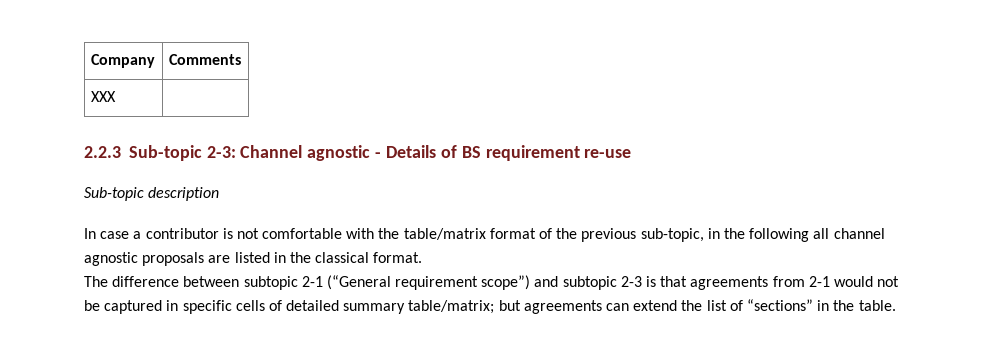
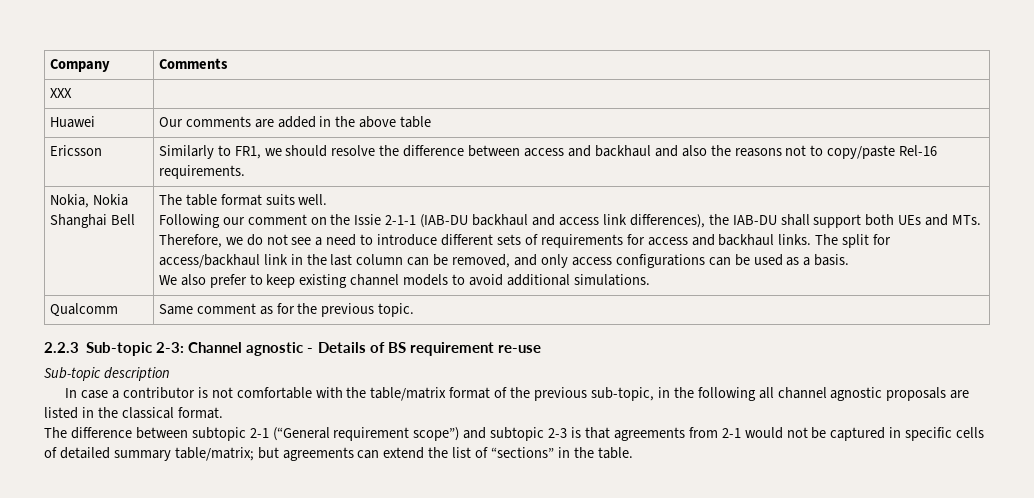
(116, 96) none -> [49,116,95,128] [158,116,432,128] [49,145,102,156] [158,145,938,159] [158,165,245,179] [49,194,128,208] [49,214,135,228] [158,194,328,206] [158,214,982,228] [158,234,892,248] [158,254,850,268] [158,274,650,288] [49,303,118,317] [158,303,415,317] // Huawei | Our comments are added in the above table // Ericsson | Similarly to FR1, we should resolve the difference between access and backhaul and also the reasons not to copy/paste Rel-16 requirements. // Nokia, Nokia Shanghai Bell | The table format suits well. // Following our comment on the Issie 2-1-1 (IAB-DU backhaul and access link differences), the IAB-DU shall support both UEs and MTs. Therefore, we do not see a need to introduce different sets of requirements for access and backhaul links. The split for access/backhaul link in the last column can be removed, and only access configurations can be used as a basis. // We also prefer to keep existing channel models to avoid additional simulations. // Qualcomm | Same comment as for the previous topic.

